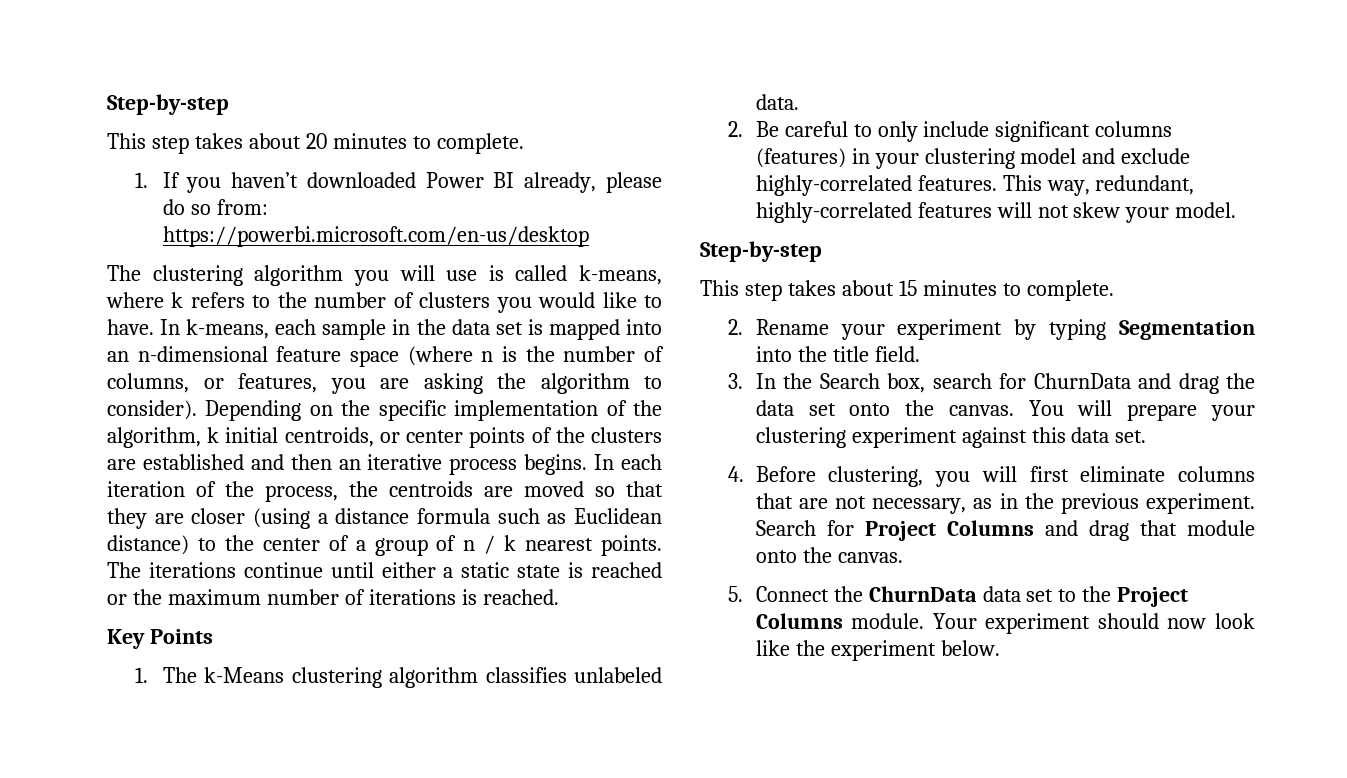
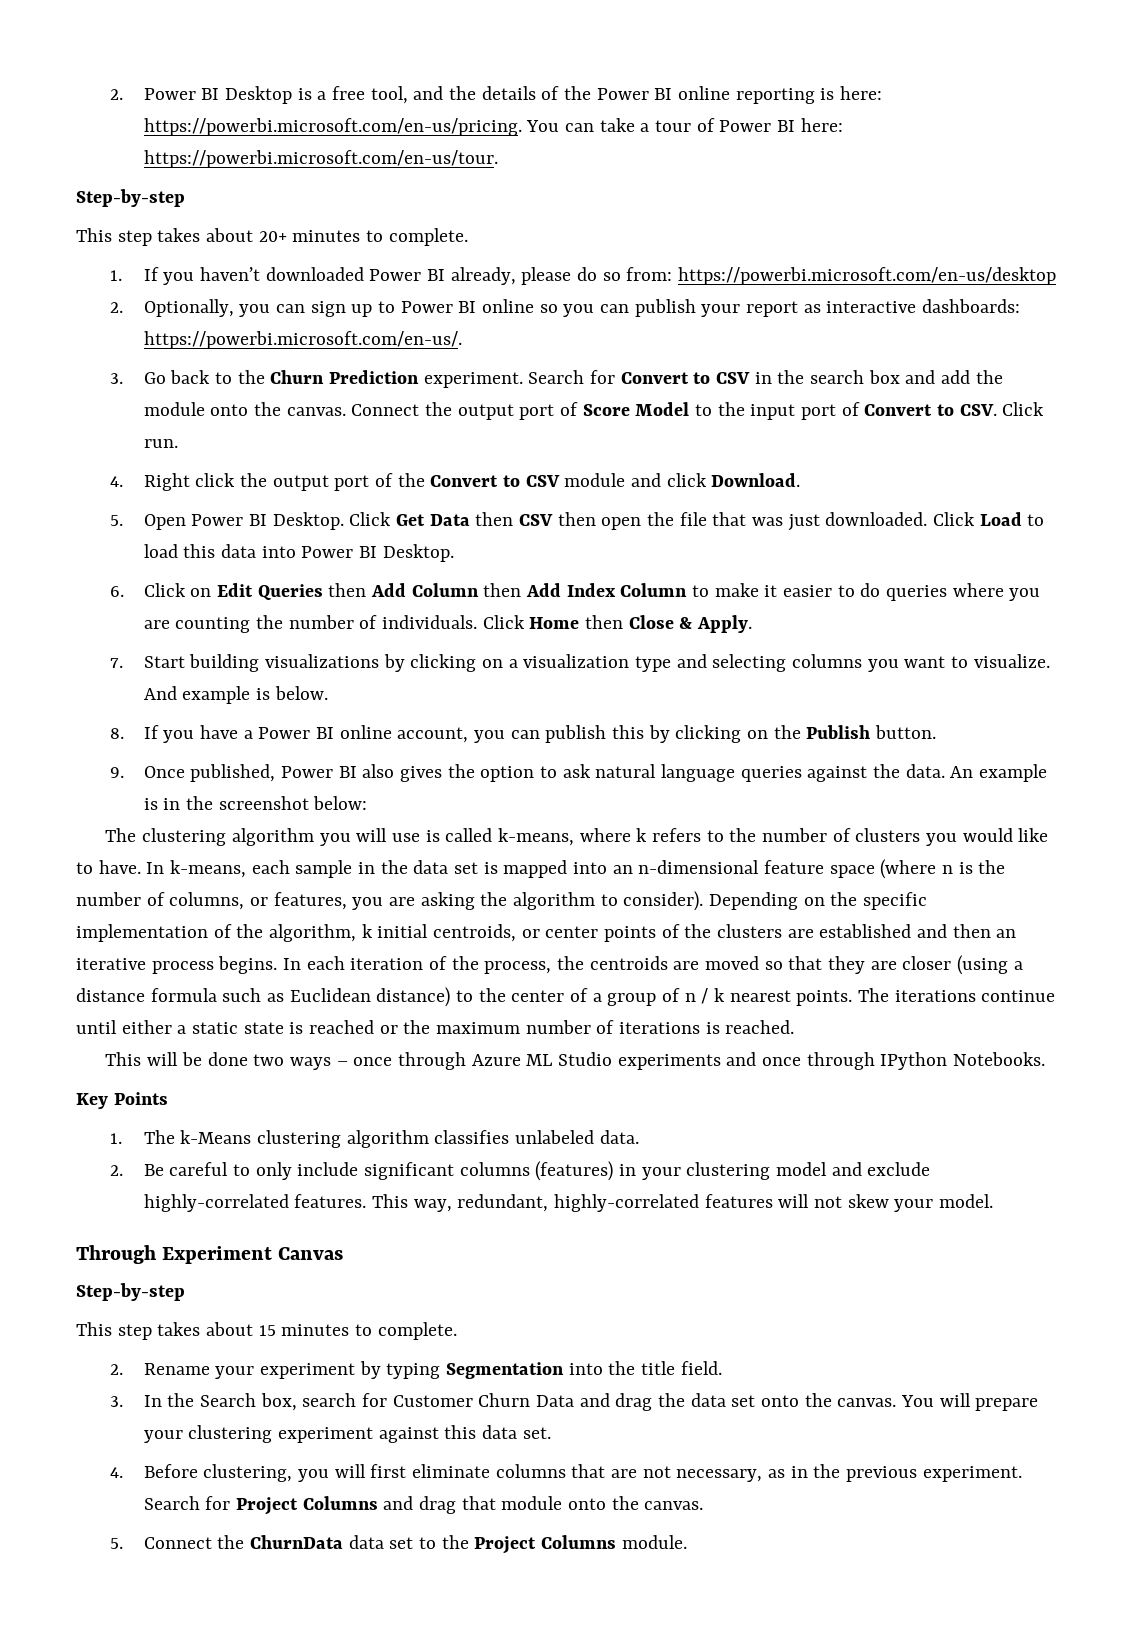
[107,94,229,115] [107,133,327,154] Step-by-step // This step takes about 20 -> [109,86,882,104] [143,118,843,136] [143,150,498,168] [76,189,185,207] [76,228,287,246] 2. Power BI Desktop is a free tool, and the details of the Power BI online reporting is here: https://powerbi.microsoft.com/en-us/pricing. You can take a tour of Power BI here: https://powerbi.microsoft.com/en-us/tour. // Step-by-step // This step takes about 20+
(589, 236) none -> [109,299,1020,317] [143,331,462,349] [109,370,1003,388] [143,402,1045,420] [143,439,178,448] [109,473,801,491] [109,512,1045,531] [143,544,454,562] [109,583,1041,601] [143,615,752,633] [109,654,1050,672] [143,686,328,704] [109,725,936,743] [109,764,1047,782] [143,796,368,810] // 2. Optionally, you can sign up to Power BI online so you can publish your report as interactive dashboards: https://powerbi.microsoft.com/en-us/. // 3. Go back to the Churn Prediction experiment. Search for Convert to CSV in the search box and add the module onto the canvas. Connect the output port of Score Model to the input port of Convert to CSV. Click run. // 4. Right click the output port of the Convert to CSV module and click Download. // 5. Open Power BI Desktop. Click Get Data then CSV then open the file that was just downloaded. Click Load to load this data into Power BI Desktop. // 6. Click on Edit Queries then Add Column then Add Index Column to make it easier to do queries where you are counting the number of individuals. Click Home then Close & Apply. // 7. Start building visualizations by clicking on a visualization type and selecting columns you want to visualize. And example is below. // 8. If you have a Power BI online account, you can publish this by clicking on the Publish button. // 9. Once published, Power BI also gives the option to ask natural language queries against the data. An example is in the screenshot below:
(559, 597) none -> [105,1052,1045,1070] // This will be done two ways – once through Azure ML Studio experiments and once through IPython Notebooks.
(1237, 210) none -> [76,1245,344,1264] // Through Experiment Canvas
[1033,373,1131,389] ChurnData -> [392,1393,574,1407] Customer Churn Data
[932,613,1255,634] [755,640,1000,661] Your experiment should now look like the experiment below. -> (687, 1542) none

